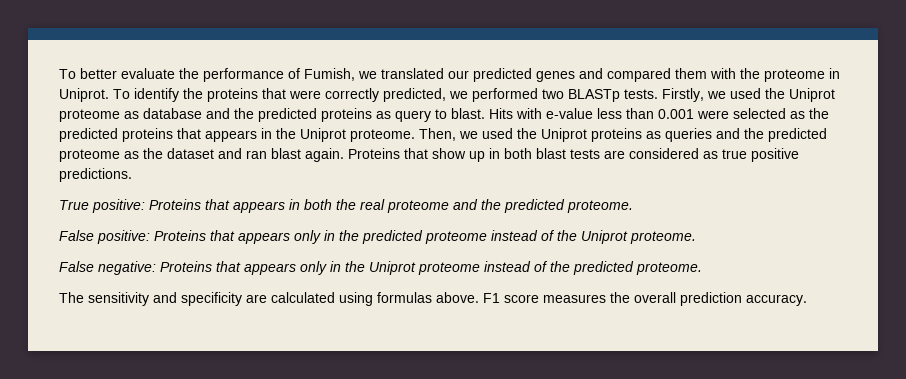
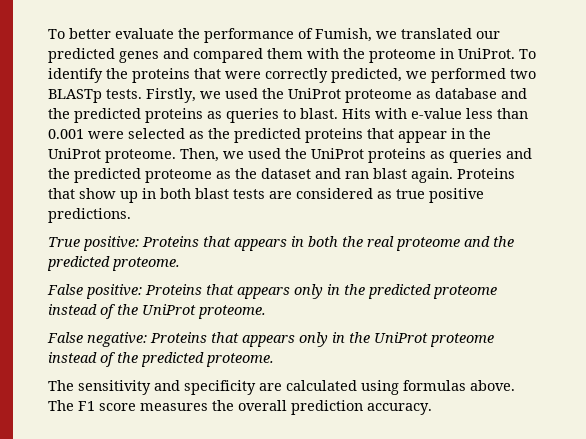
[59,88,109,102] Uniprot. -> [458,48,515,59] UniProt.
[789,88,835,102] Uniprot -> [288,88,341,99] UniProt
[395,110,431,122] query -> [226,108,279,123] queries
[205,128,346,142] appears in the Uniprot -> [398,128,491,143] [48,148,101,159] appear in the UniProt
[541,128,587,142] Uniprot -> [311,148,364,159] UniProt
[581,230,628,244] Uniprot -> [142,304,196,315] UniProt
[369,261,416,275] Uniprot -> [374,332,428,343] UniProt
(479, 297) none -> [48,400,74,411] The

